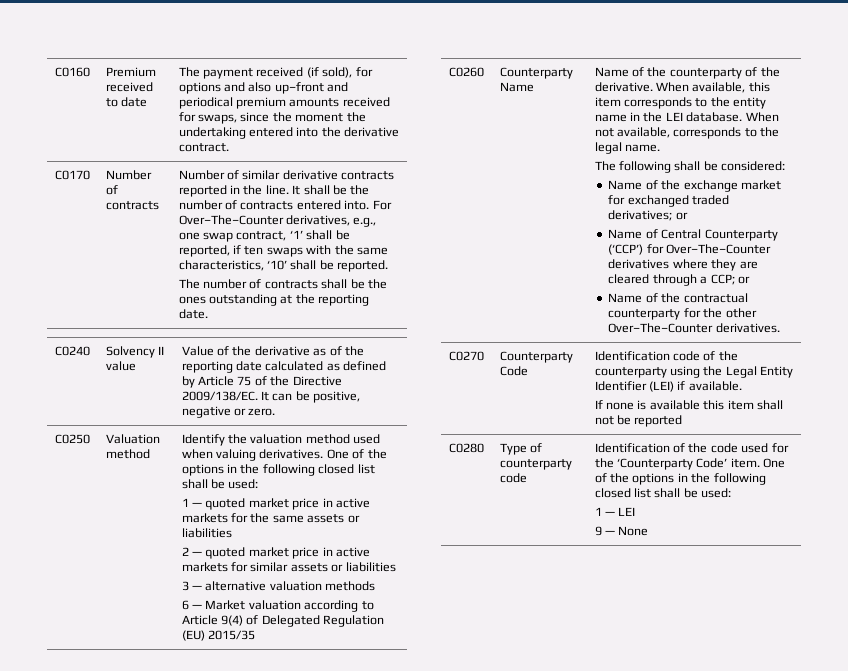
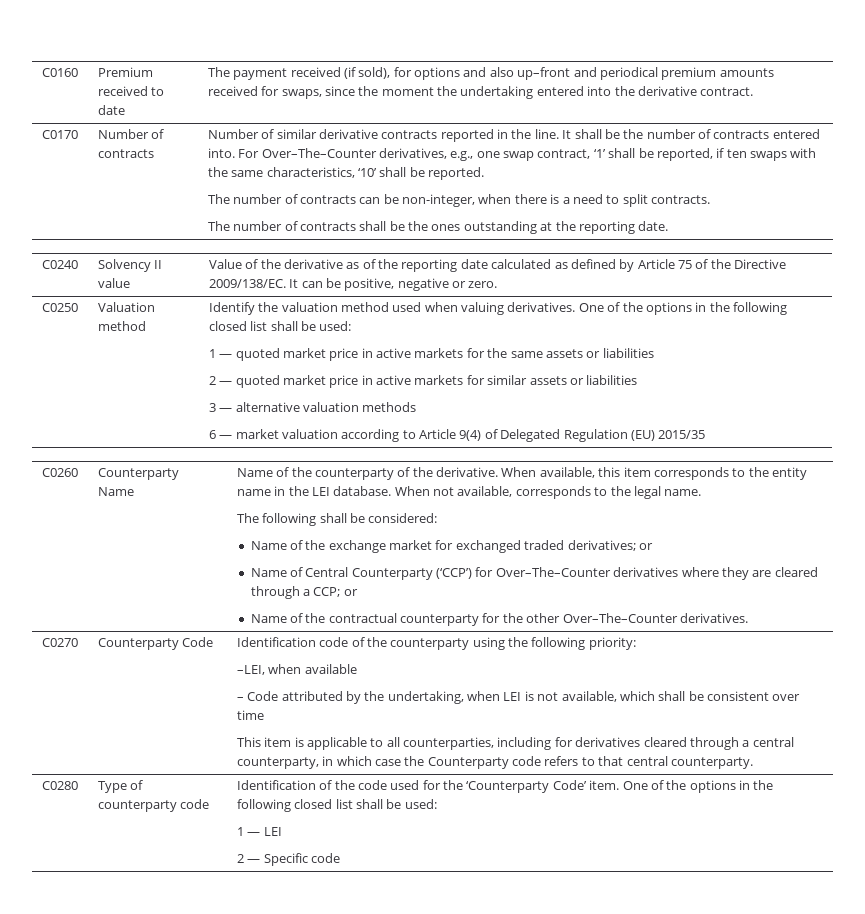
(389, 266) none -> [207,194,711,207] // The number of contracts can be non-integer, when there is a need to split contracts.
[205,600,246,610] Market -> [235,429,279,439] market
[725,366,794,378] [594,381,742,392] [594,400,783,410] [594,415,683,427] Legal Entity Identifier (LEI) if available. // If none is available this item shall not be reported -> [531,637,636,650] [236,664,357,675] [236,691,801,704] [236,710,264,720] [236,737,794,750] [236,756,753,769] following priority: // –LEI, when available // – Code attributed by the undertaking, when LEI is not available, which shall be consistent over time // This item is applicable to all counterparties, including for derivatives cleared through a central counterparty, in which case the Counterparty code refers to that central counterparty.
[594,526,649,536] 9 — None -> [236,853,340,866] 2 — Specific code

